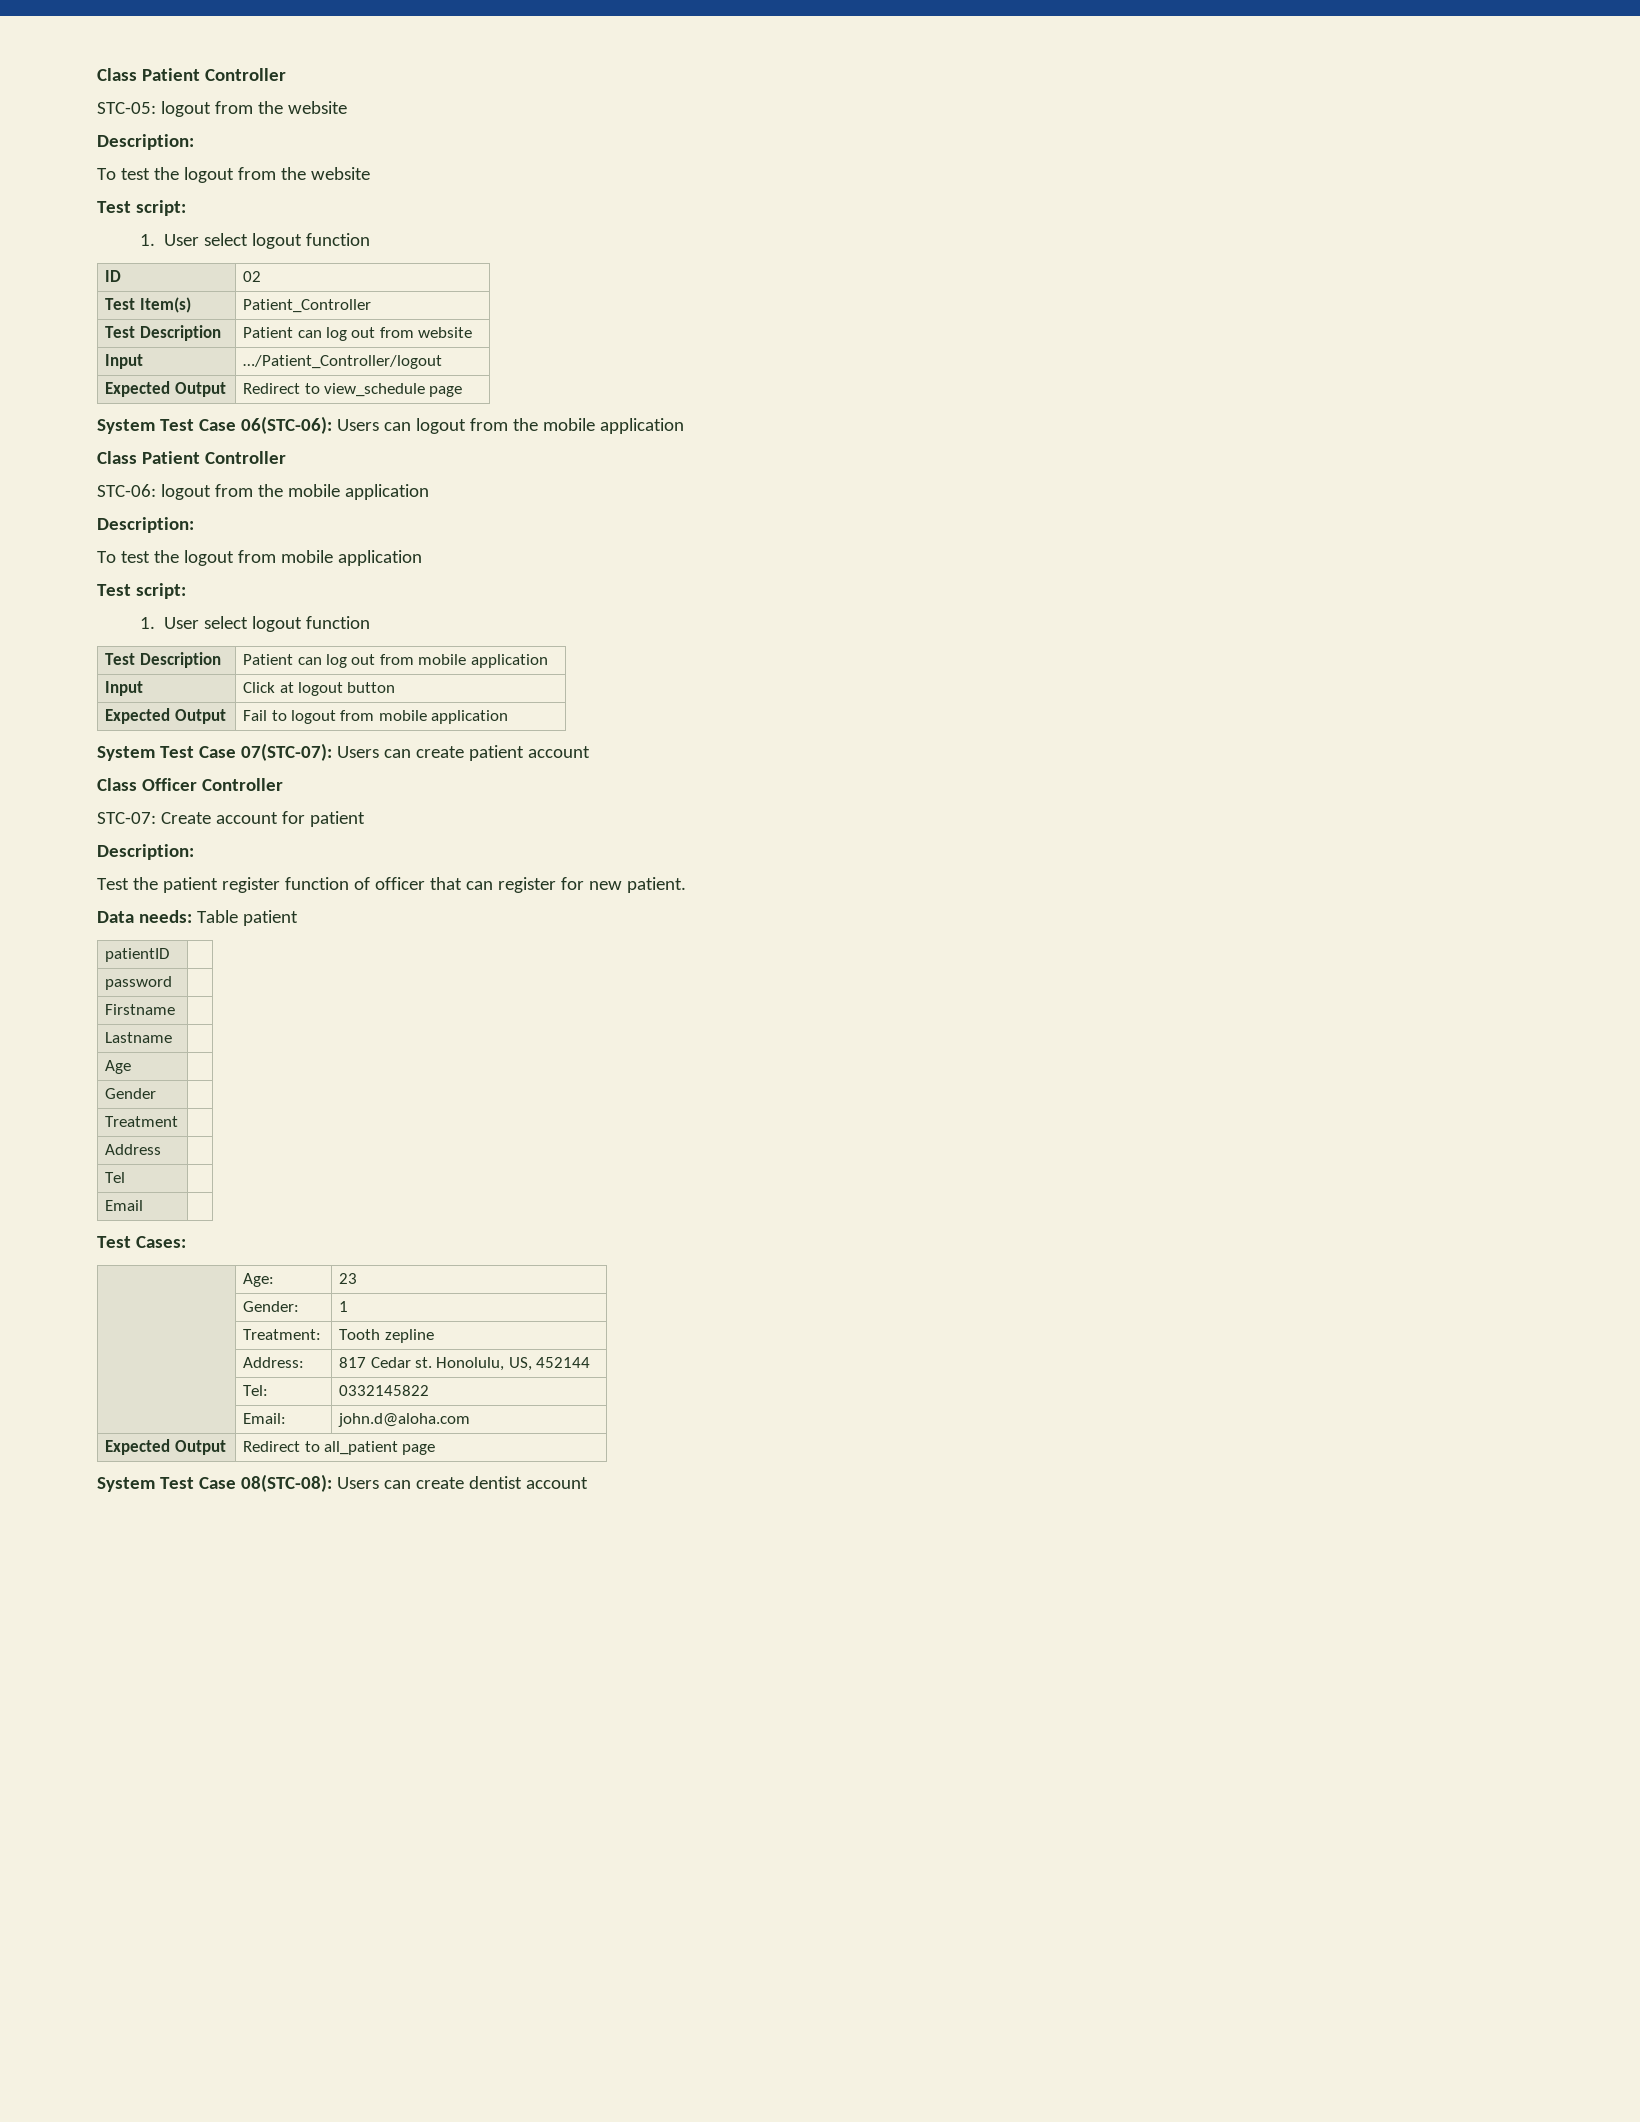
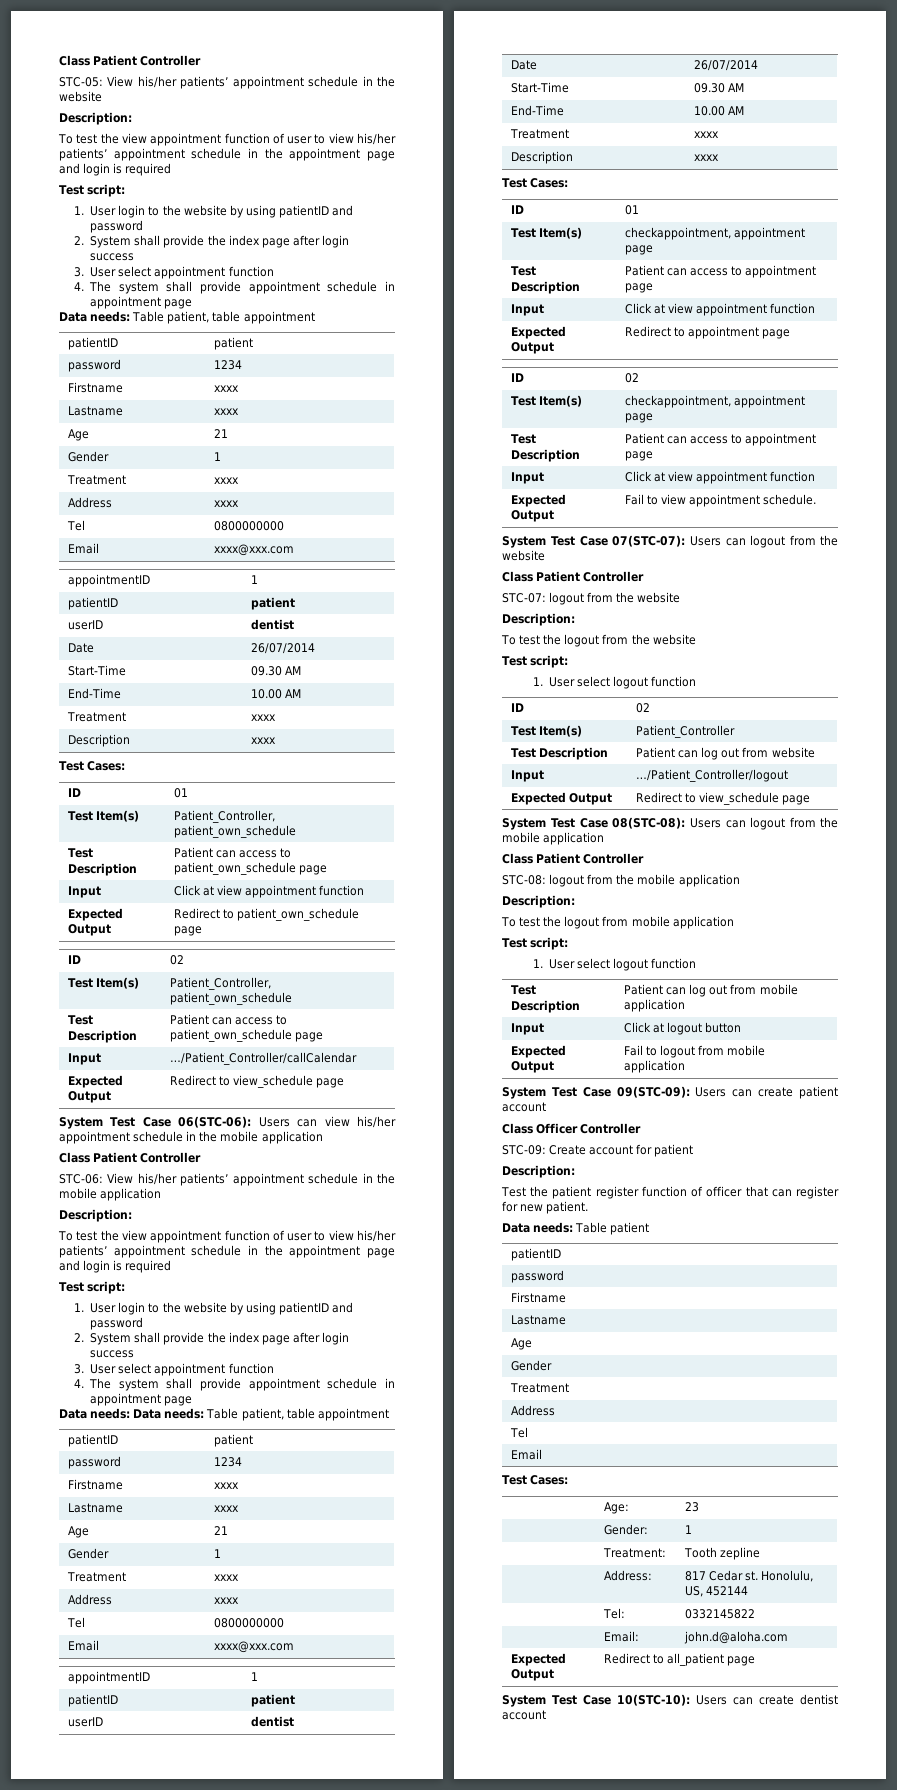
(156, 108) none -> [107,76,395,89] [59,91,102,102] [59,112,132,125] [58,133,396,146] [59,148,395,161] [59,163,172,176] [59,184,126,197] [74,205,354,218] [90,220,144,233] [74,235,349,248] [90,253,135,261] [74,266,274,279] [74,281,395,294] [90,296,193,309] [59,311,315,324] [68,337,119,350] [214,337,254,350] [68,359,122,372] [214,360,243,370] [68,382,124,393] [214,385,240,392] [68,406,124,416] [214,408,240,415] [68,429,90,441] [214,429,229,438] [68,451,110,462] [214,452,222,461] [67,475,127,485] [214,477,240,484] [68,497,113,508] [214,500,240,507] [67,520,86,531] [214,521,285,531] [68,543,100,554] [214,544,295,556] [68,574,151,587] [251,575,259,584] [68,597,119,610] [251,597,296,610] [68,620,104,630] [251,619,295,630] [68,643,95,653] [251,643,316,654] [68,665,127,676] [251,666,302,676] [68,688,122,699] [251,689,302,699] [67,712,127,722] [251,714,277,721] [68,734,131,747] [251,737,277,744] [59,761,126,771] [68,788,82,797] [174,788,189,798] [68,810,140,822] [174,810,276,823] [174,825,297,838] [68,848,94,858] [68,863,138,876] [174,847,292,858] [174,862,328,875] [68,886,102,898] [174,885,365,898] [68,908,124,921] [68,924,112,936] [174,908,360,921] [174,926,203,936] [68,955,82,964] [170,955,185,965] [68,977,140,989] [170,977,272,990] [170,992,293,1005] [68,1015,94,1025] [68,1030,138,1043] [170,1014,288,1025] [170,1029,324,1042] [68,1053,102,1065] [170,1052,358,1065] [68,1075,124,1088] [68,1091,112,1103] [170,1075,345,1088] [59,1116,396,1129] [59,1131,323,1144] [59,1152,202,1163] [59,1173,395,1186] [59,1188,162,1201] [59,1209,132,1222] [58,1230,396,1243] [59,1245,395,1258] [59,1260,172,1273] [59,1281,126,1294] [74,1302,354,1315] [90,1317,144,1330] [74,1332,349,1345] [90,1350,135,1358] [74,1363,274,1376] [74,1378,395,1391] [90,1393,193,1406] [59,1408,389,1421] [68,1434,119,1447] [214,1434,254,1447] [68,1456,122,1469] [214,1457,243,1467] [68,1479,124,1490] [214,1482,240,1489] [68,1503,124,1513] [214,1505,240,1512] [68,1526,90,1538] [214,1526,229,1535] [68,1548,110,1559] [214,1549,222,1558] [67,1572,127,1582] [214,1574,240,1581] [68,1594,113,1605] [214,1597,240,1604] [67,1617,86,1628] [214,1618,285,1628] [68,1640,100,1651] [214,1641,295,1653] [68,1671,151,1684] [251,1672,259,1681] [68,1694,119,1707] [251,1694,296,1707] [68,1717,104,1727] [251,1716,295,1727] [511,60,538,70] [694,60,759,71] [511,82,570,93] [694,83,745,93] [511,105,565,116] [694,106,745,116] [510,129,570,139] [694,131,720,138] [511,151,574,164] [694,154,720,161] [502,178,569,188] [511,205,525,214] [625,205,640,215] [511,227,583,239] [625,227,806,240] [625,245,654,255] [511,266,537,276] [511,281,581,294] [625,265,817,278] [625,283,654,293] [511,304,545,316] [625,303,816,316] [511,326,567,339] [511,342,555,354] [625,326,791,339] [511,373,525,382] [625,373,640,383] [511,395,583,407] [625,395,806,408] [625,413,654,423] [511,434,537,444] [511,449,581,462] [625,433,817,446] [625,451,654,461] [511,472,545,484] [625,471,816,484] [511,494,567,507] [511,510,555,522] [625,494,817,507] [502,535,838,548] [502,550,545,561] [502,571,645,582] [502,593,546,603] View his/her patients’ appointment schedule in the website // Description: // To test the view appointment function of user to view his/her patients’ appointment schedule in the appointment page and login is required // Test script: // 1. User login to the website by using patientID and password // 2. System shall provide the index page after login success // 3. User select appointment function // 4. The system shall provide appointment schedule in appointment page // Data needs: Table patient, table appointment // patientID | patient // password | 1234 // Firstname | xxxx // Lastname | xxxx // Age | 21 // Gender | 1 // Treatment | xxxx // Address | xxxx // Tel | 0800000000 // Email | xxxx@xxx.com // appointmentID | 1 // patientID | patient // userID | dentist // Date | 26/07/2014 // Start-Time | 09.30 AM // End-Time | 10.00 AM // Treatment | xxxx // Description | xxxx // Test Cases: // ID | 01 // Test Item(s) | Patient_Controller, patient_own_schedule // Test Description | Patient can access to patient_own_schedule page // Input | Click at view appointment function // Expected Output | Redirect to patient_own_schedule page // ID | 02 // Test Item(s) | Patient_Controller, patient_own_schedule // Test Description | Patient can access to patient_own_schedule page // Input | …/Patient_Controller/callCalendar // Expected Output | Redirect to view_schedule page // System Test Case 06(STC-06): Users can view his/her appointment schedule in the mobile application // Class Patient Controller // STC-06: View his/her patients’ appointment schedule in the mobile application // Description: // To test the view appointment function of user to view his/her patients’ appointment schedule in the appointment page and login is required // Test script: // 1. User login to the website by using patientID and password // 2. System shall provide the index page after login success // 3. User select appointment function // 4. The system shall provide appointment schedule in appointment page // Data needs: Data needs: Table patient, table appointment // patientID | patient // password | 1234 // Firstname | xxxx // Lastname | xxxx // Age | 21 // Gender | 1 // Treatment | xxxx // Address | xxxx // Tel | 0800000000 // Email | xxxx@xxx.com // appointmentID | 1 // patientID | patient // userID | dentist // Date | 26/07/2014 // Start-Time | 09.30 AM // End-Time | 10.00 AM // Treatment | xxxx // Description | xxxx // Test Cases: // ID | 01 // Test Item(s) | checkappointment, appointment page // Test Description | Patient can access to appointment page // Input | Click at view appointment function // Expected Output | Redirect to appointment page // ID | 02 // Test Item(s) | checkappointment, appointment page // Test Description | Patient can access to appointment page // Input | Click at view appointment function // Expected Output | Fail to view appointment schedule. // System Test Case 07(STC-07): Users can logout from the website // Class Patient Controller // STC-07:
[240,416,332,434] 06(STC-06): -> [612,817,686,829] 08(STC-08):
[97,484,156,497] STC-06: -> [502,875,546,885] STC-08:
[240,743,332,761] 07(STC-07): -> [616,1086,690,1098] 09(STC-09):
[97,812,156,824] STC-07: -> [502,1145,546,1155] STC-09:
[240,1474,332,1492] 08(STC-08): -> [616,1694,690,1706] 10(STC-10):

